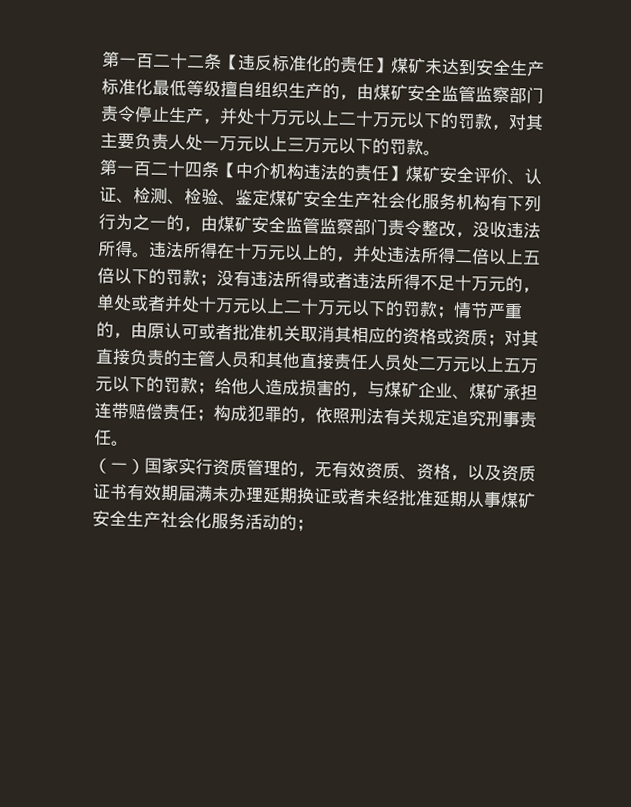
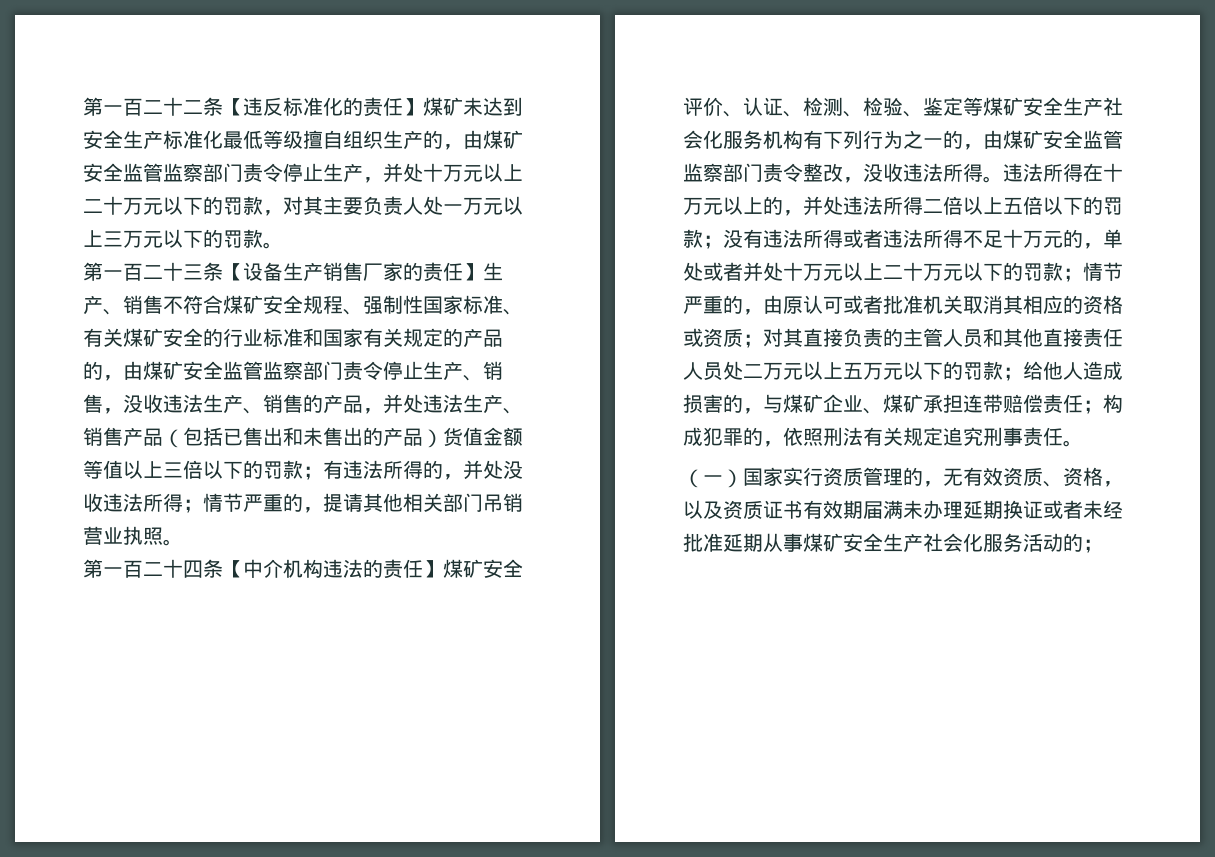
(441, 153) none -> [83,262,503,282] [83,295,523,315] [83,328,503,347] [83,361,503,381] [83,394,523,414] [83,427,523,448] [83,460,523,480] [83,493,523,513] [83,526,183,546] // 第一百二十三条【设备生产销售厂家的责任】生产、销售不符合煤矿安全规程、强制性国家标准、有关煤矿安全的行业标准和国家有关规定的产品的，由煤矿安全监管监察部门责令停止生产、销售，没收违法生产、销售的产品，并处违法生产、销售产品（包括已售出和未售出的产品）货值金额等值以上三倍以下的罚款；有违法所得的，并处没收违法所得；情节严重的，提请其他相关部门吊销营业执照。
(270, 197) none -> [963,97,983,116] 等

